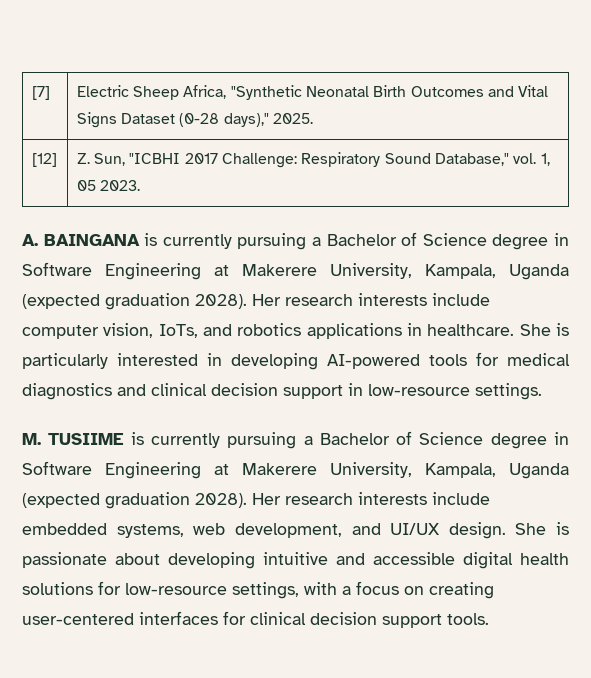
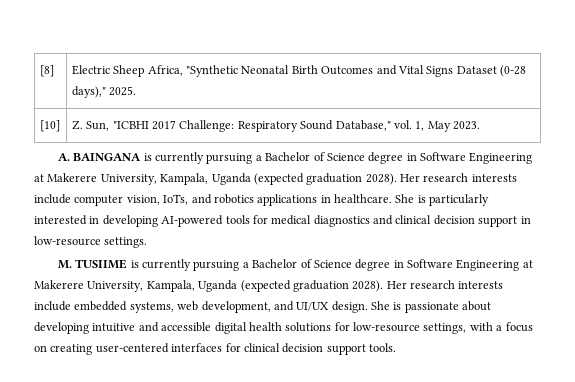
[31,86,50,100] [7] -> [39,65,54,77] [8]
[31,153,57,167] [12] -> [39,120,60,132] [10]
[76,180,96,191] 05 -> [427,121,451,132] May

